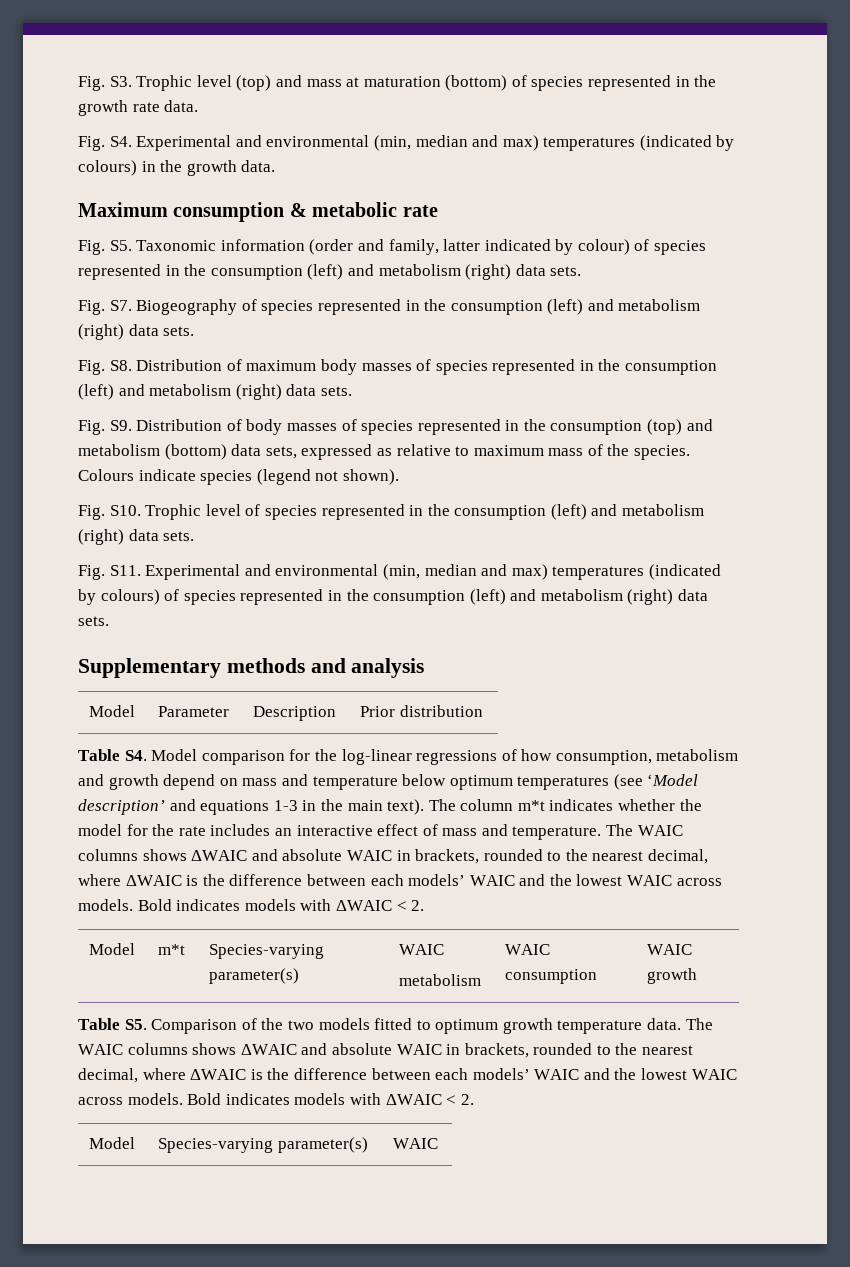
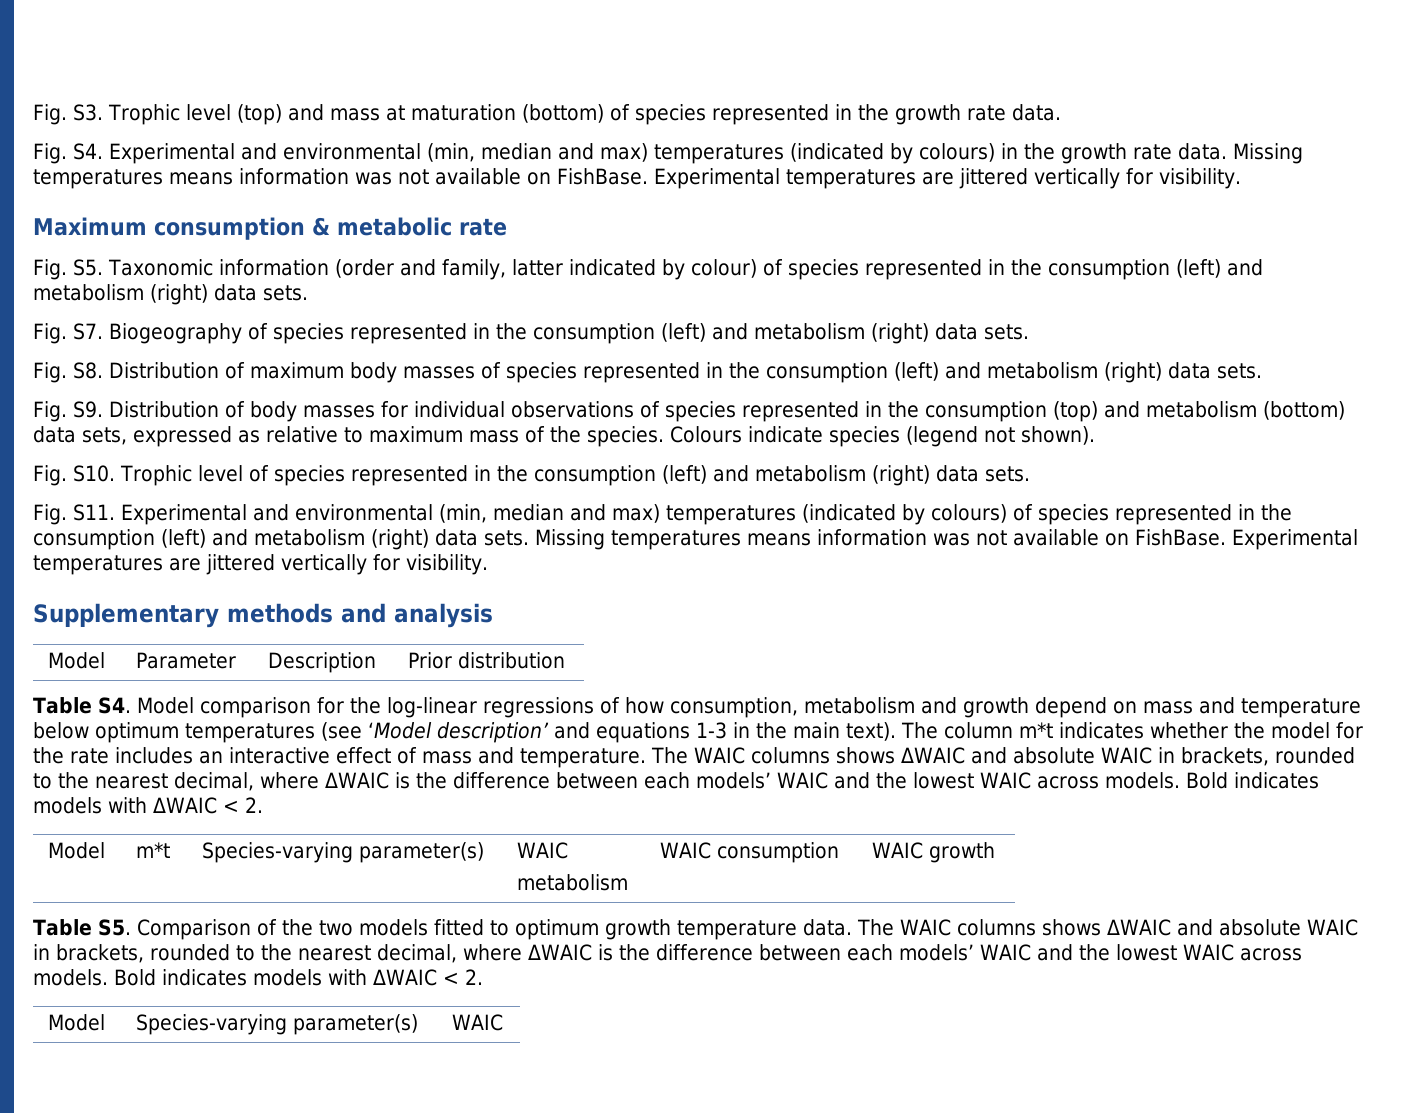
[241,160,276,172] data. -> [1132,143,1303,164] [33,168,1241,189] rate data. Missing temperatures means information was not available on FishBase. Experimental temperatures are jittered vertically for visibility.
(337, 427) none -> [380,401,634,418] for individual observations
(109, 621) none -> [535,529,1358,550] [33,554,488,575] Missing temperatures means information was not available on FishBase. Experimental temperatures are jittered vertically for visibility.

